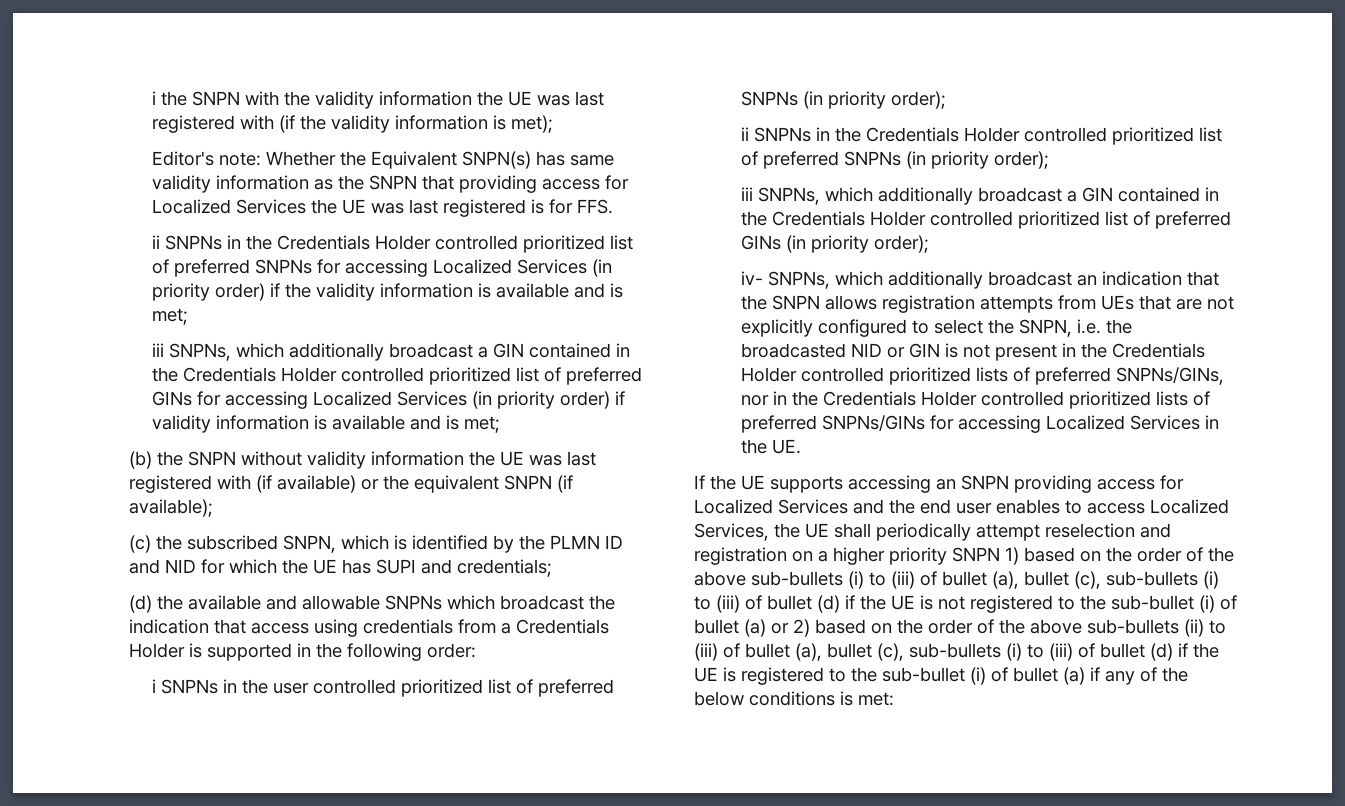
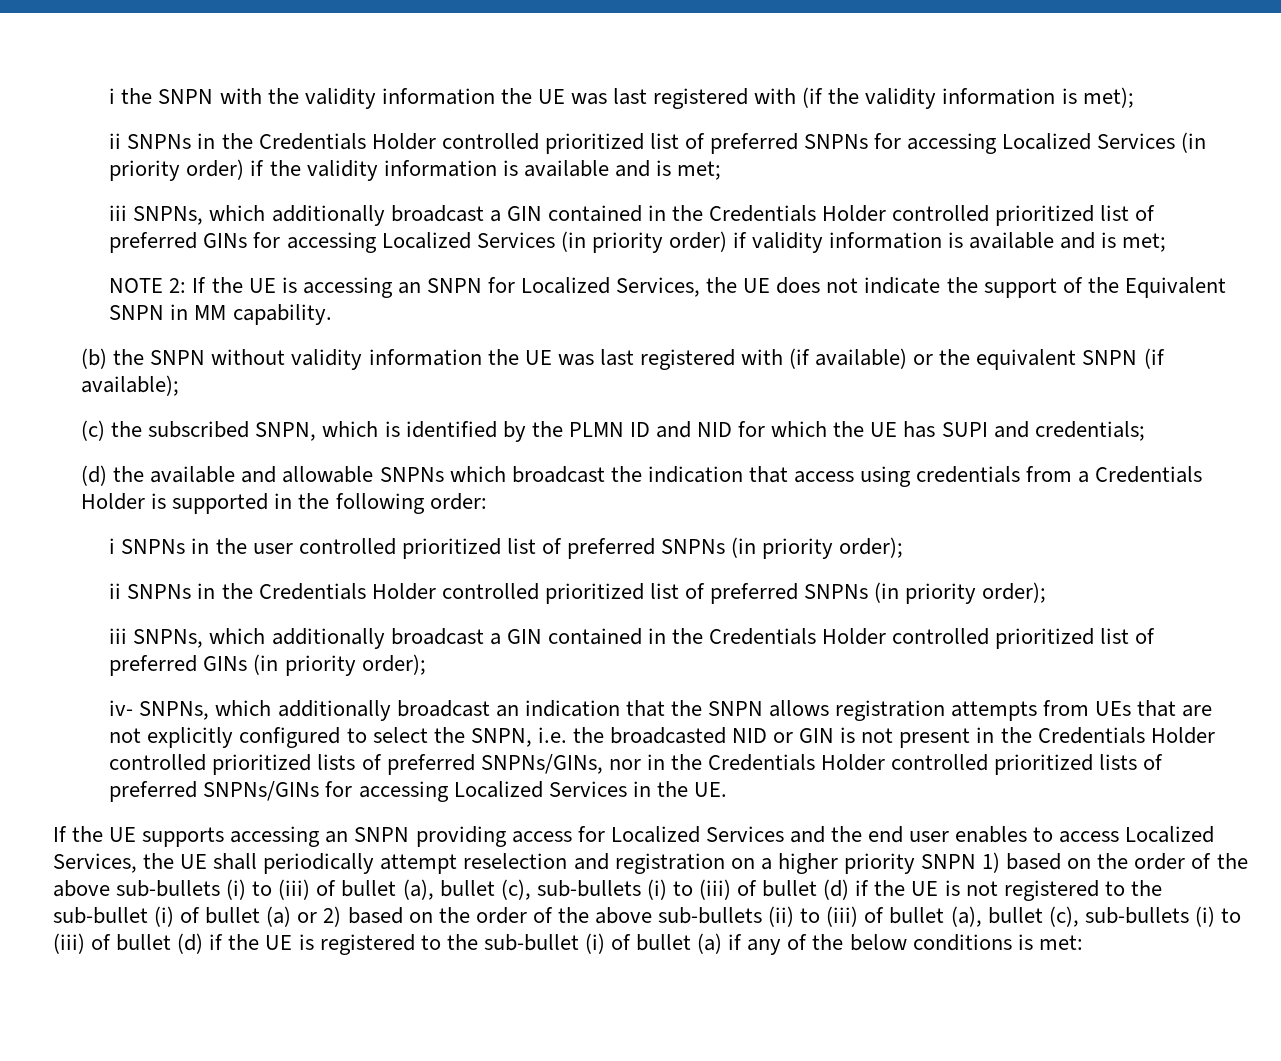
[152,151,615,169] [152,175,630,193] [152,199,614,217] // Editor's note: Whether the Equivalent SNPN(s) has same validity information as the SNPN that providing access for Localized Services the UE was last registered is for FFS. -> (1134, 97) none
(501, 424) none -> [109,277,1226,298] [109,304,332,325] // NOTE 2: If the UE is accessing an SNPN for Localized Services, the UE does not indicate the support of the Equivalent SNPN in MM capability.

